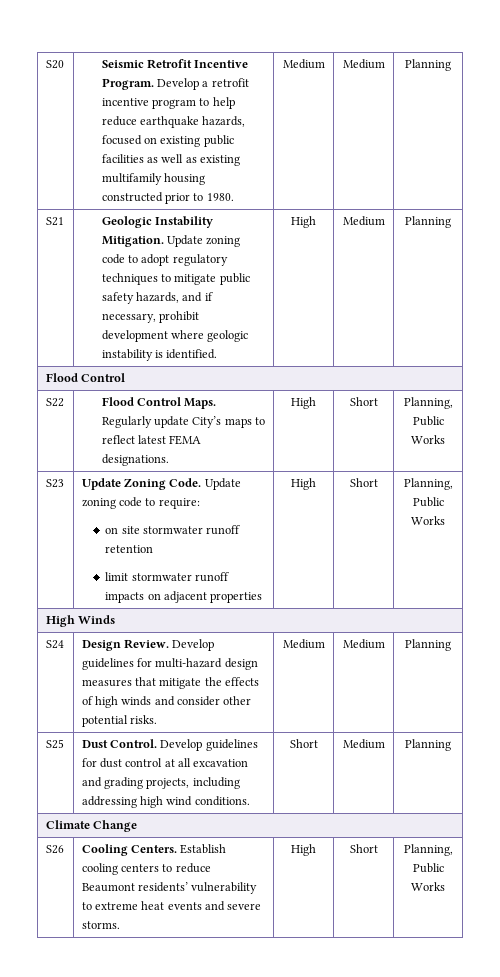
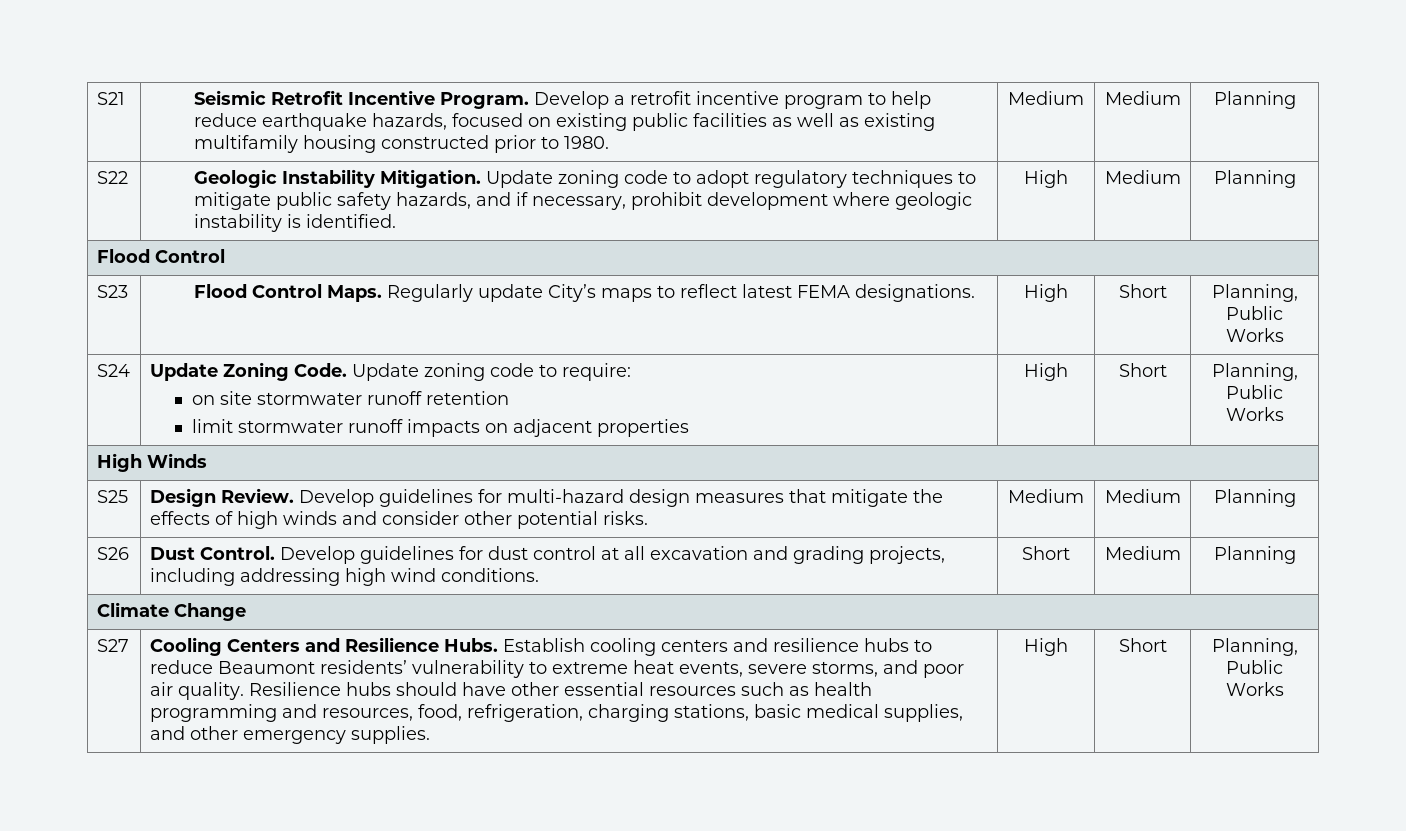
[45,60,64,69] S20 -> [96,92,125,105] S21
[45,217,64,226] S21 -> [96,171,128,184] S22
[45,398,64,407] S22 -> [96,285,128,298] S23
[45,479,64,488] S23 -> [96,364,130,377] S24
[45,640,64,649] S24 -> [96,490,128,503] S25
[45,739,64,749] S25 -> [96,547,129,560] S26
[45,845,64,854] S26 -> [96,639,129,652] S27
[130,844,227,854] [81,863,159,875] Centers. Establish cooling centers -> [226,637,909,656] Centers and Resilience Hubs. Establish cooling centers and resilience hubs
[167,901,262,911] [81,921,120,929] events and severe storms. -> [678,660,964,678] [149,682,872,700] [149,704,963,722] [149,726,430,744] events, severe storms, and poor air quality. Resilience hubs should have other essential resources such as health programming and resources, food, refrigeration, charging stations, basic medical supplies, and other emergency supplies.

